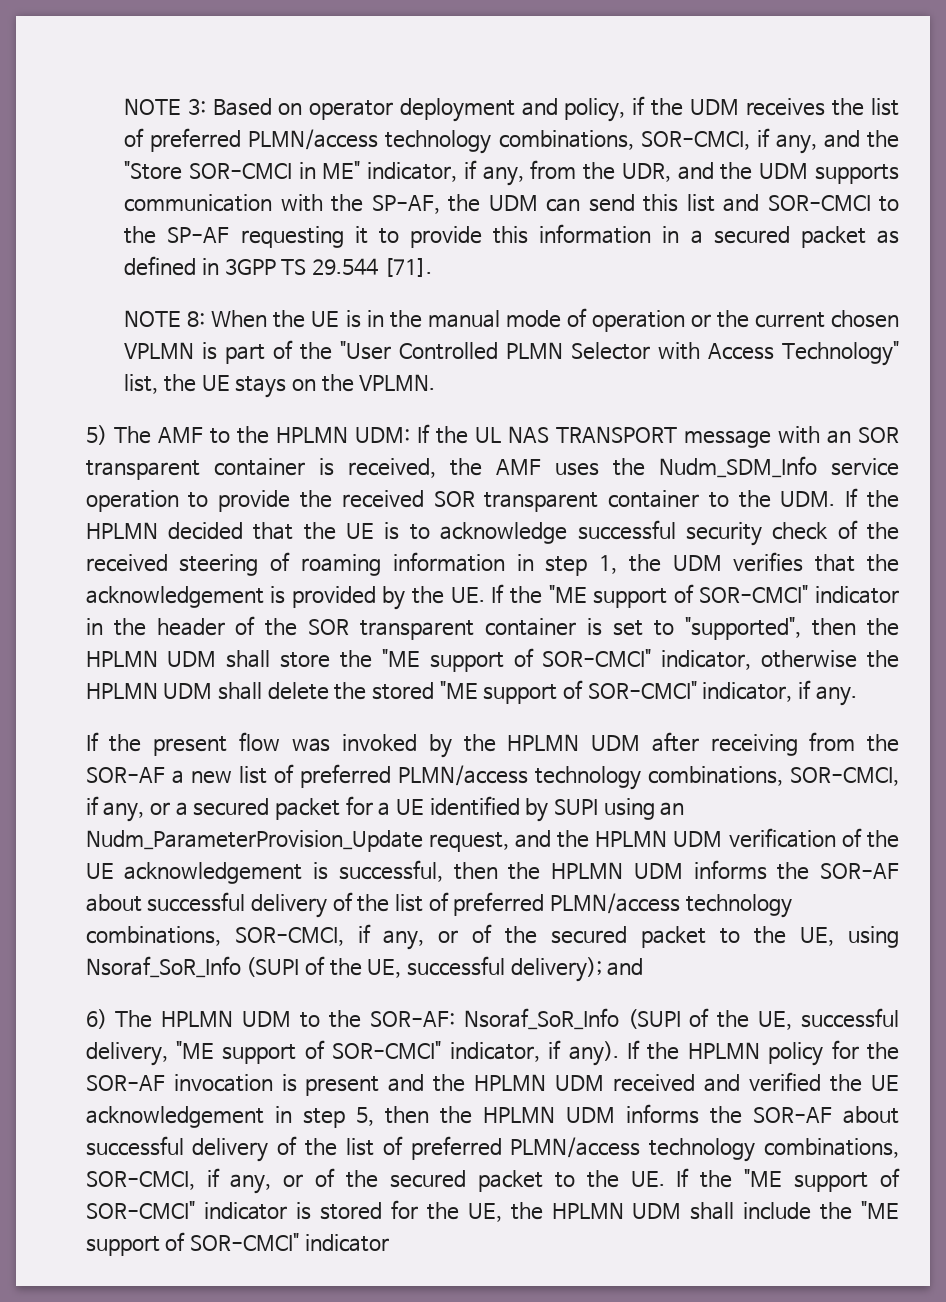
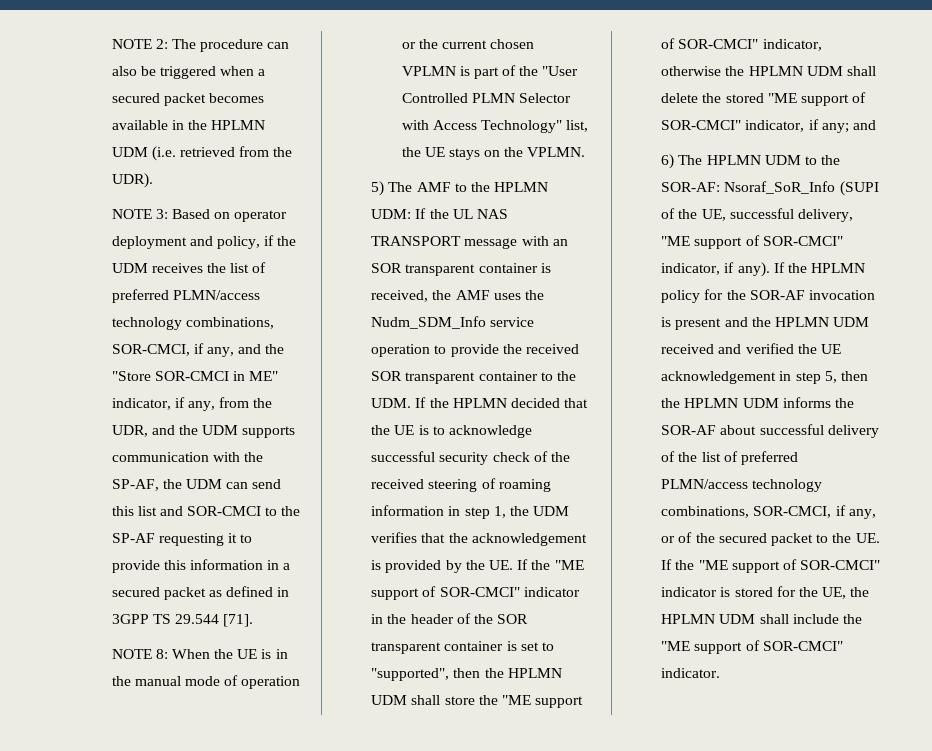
[124,98,182,115] NOTE -> [111,39,290,52] [111,66,266,79] [111,93,264,106] [111,120,266,130] [111,146,293,161] [111,173,153,188] [111,209,152,219] NOTE 2: The procedure can also be triggered when a secured packet becomes available in the HPLMN UDM (i.e. retrieved from the UDR). // NOTE
[815,686,857,706] [85,732,899,758] [85,764,900,790] [85,796,685,822] [85,828,899,852] [85,860,900,884] [85,892,792,918] [85,924,900,950] [85,956,602,982] any. // If the present flow was invoked by the HPLMN UDM after receiving from the SOR-AF a new list of preferred PLMN/access technology combinations, SOR-CMCI, if any, or a secured packet for a UE identified by SUPI using an Nudm_ParameterProvision_Update request, and the HPLMN UDM verification of the UE acknowledgement is successful, then the HPLMN UDM informs the SOR-AF about successful delivery of the list of preferred PLMN/access technology combinations, SOR-CMCI, if any, or of the secured packet to the UE, using Nsoraf_SoR_Info (SUPI of the UE, successful delivery); -> [821,123,849,133] any;
[304,1234,389,1252] indicator -> [661,668,721,678] indicator.

